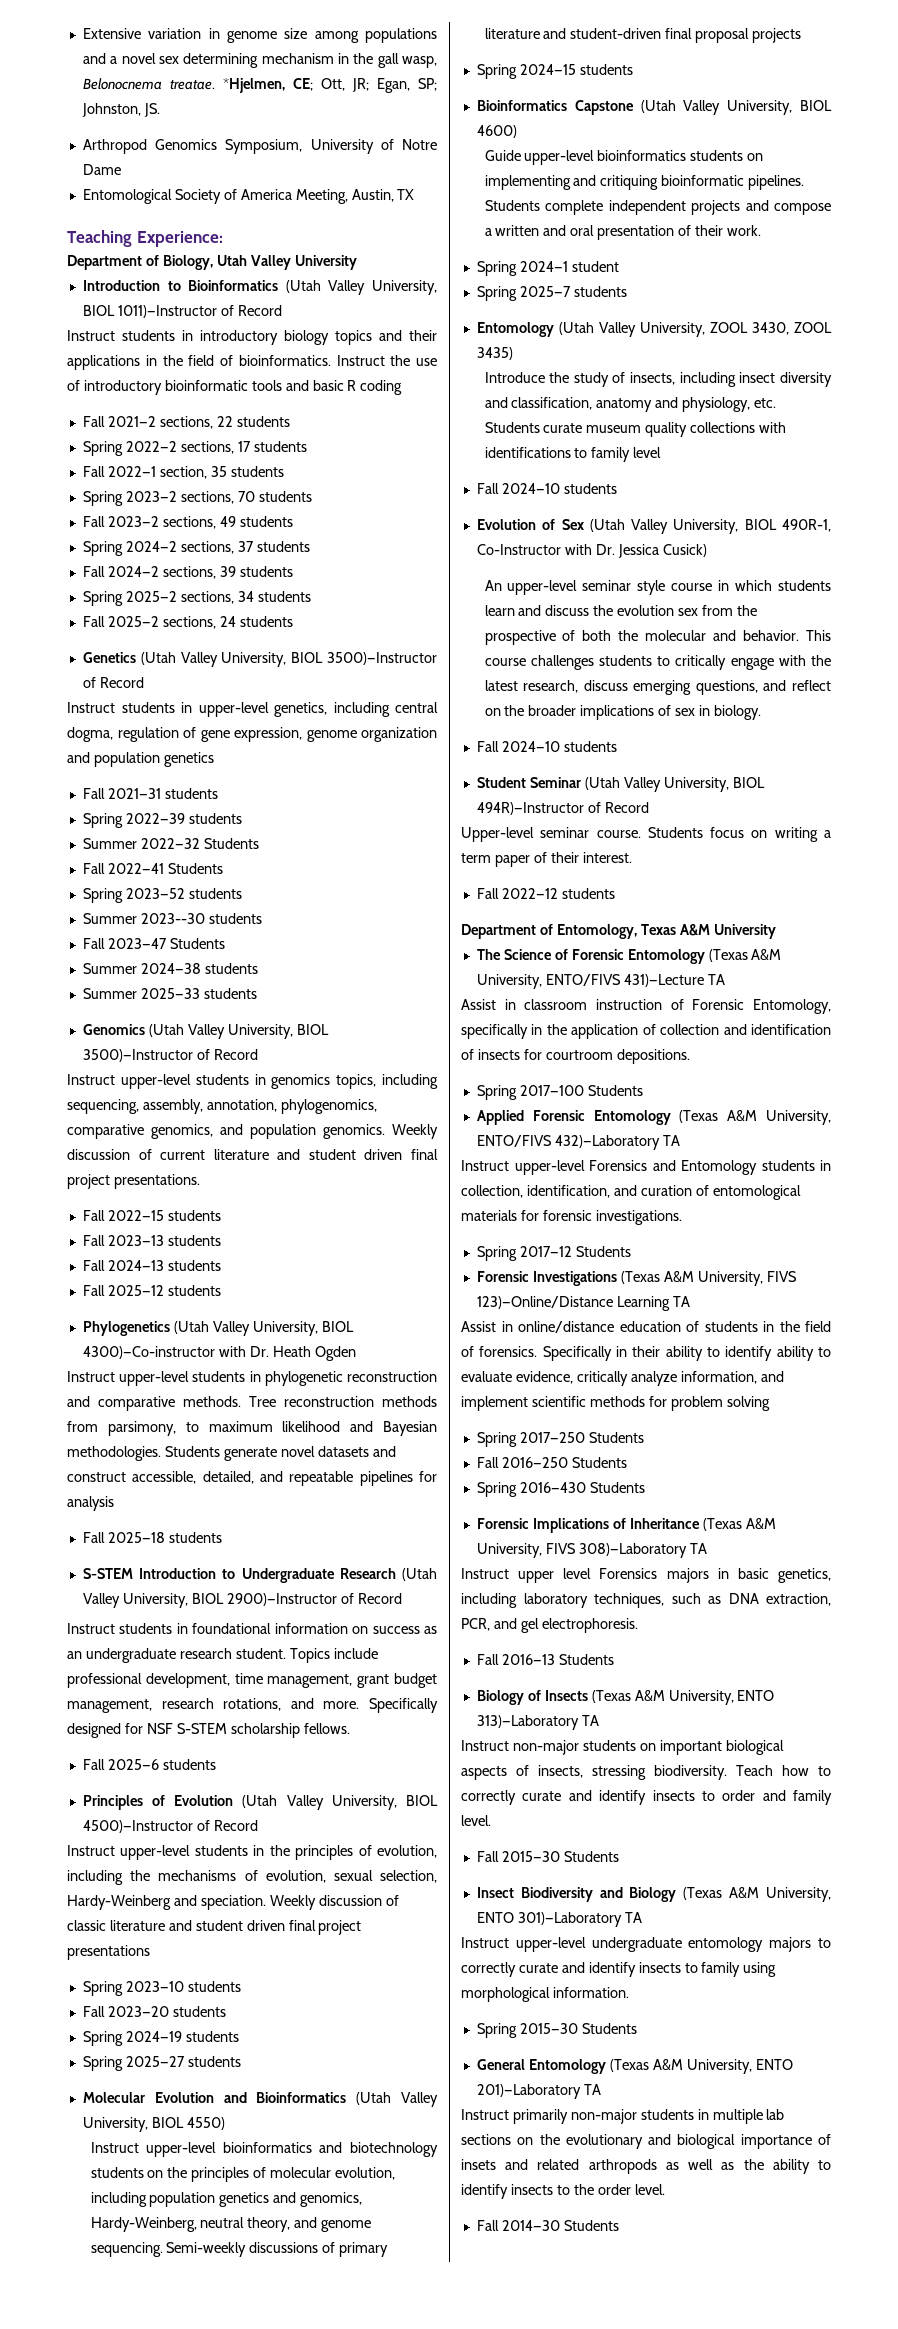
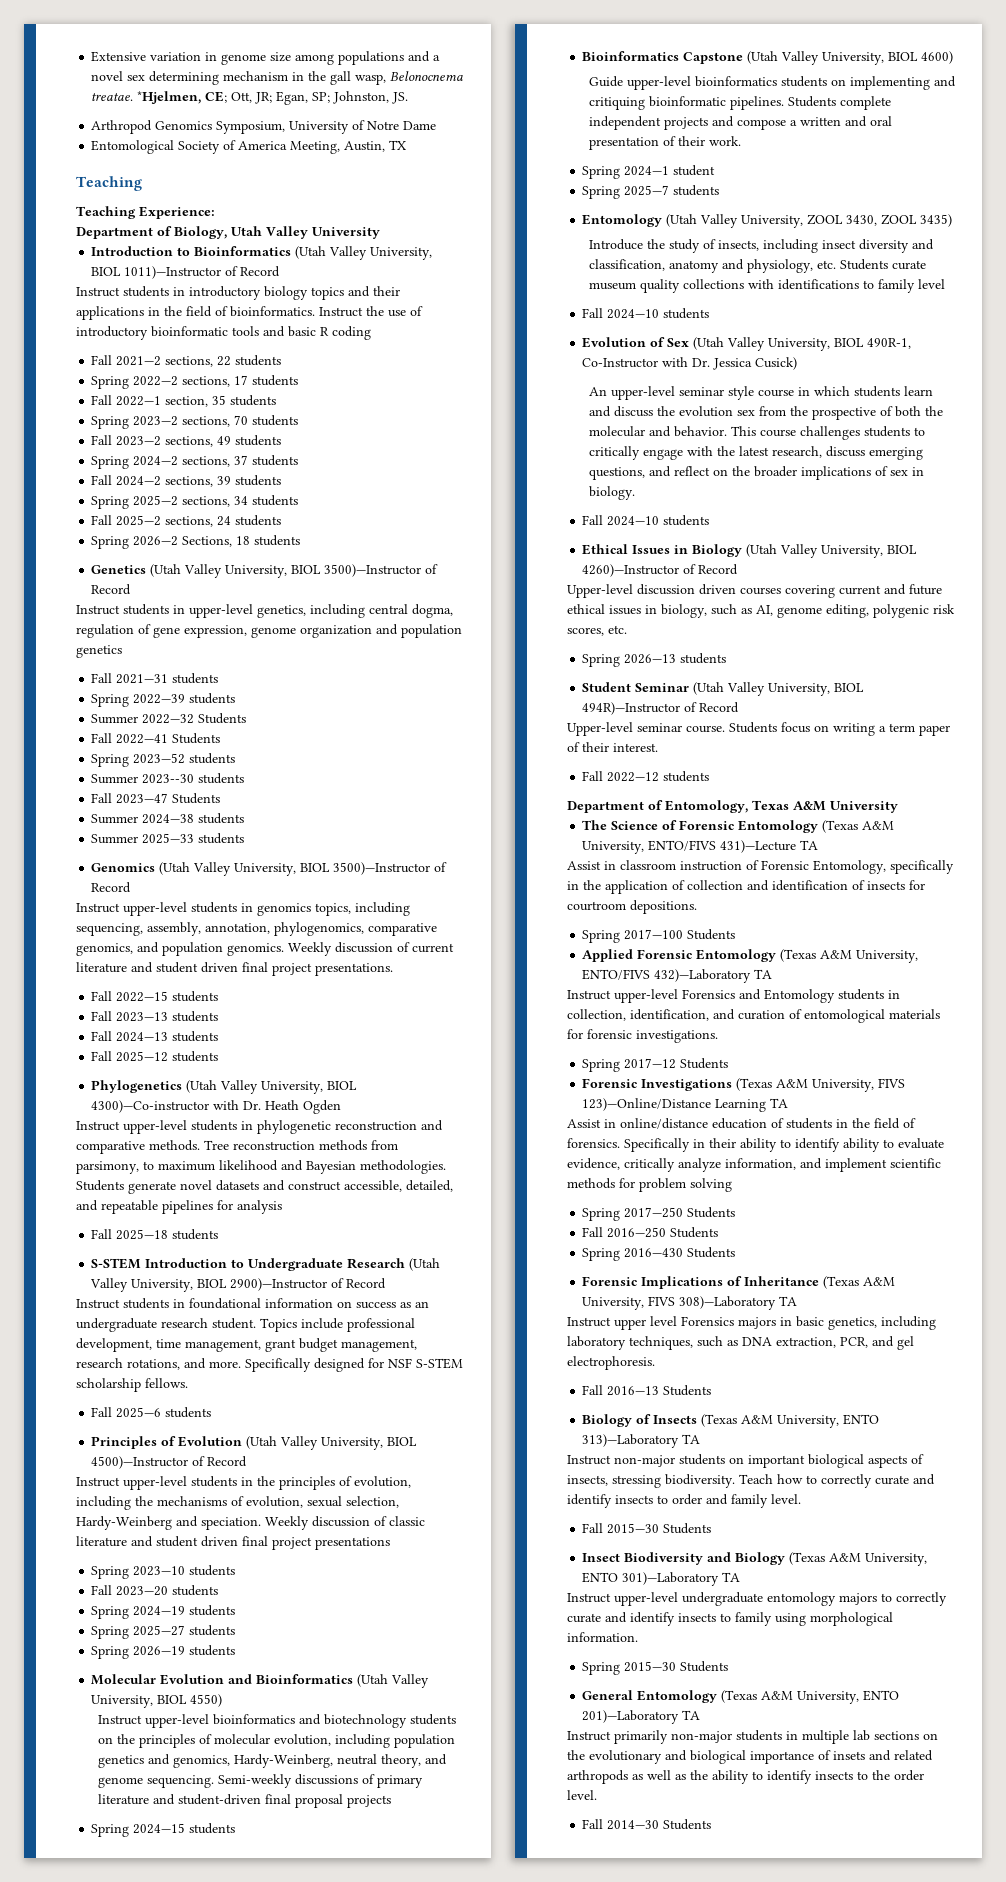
(132, 238) none -> [76,206,136,219] // Teaching
(293, 621) none -> [91,535,301,549] // Spring 2026—2 Sections, 18 students
(241, 2061) none -> [91,1645,236,1659] // Spring 2026—19 students
(617, 746) none -> [582,544,918,558] [582,564,739,577] [567,584,942,598] [567,604,955,618] [567,625,627,636] [582,653,727,667] // Ethical Issues in Biology (Utah Valley University, BIOL 4260)—Instructor of Record // Upper-level discussion driven courses covering current and future ethical issues in biology, such as AI, genome editing, polygenic risk scores, etc. // Spring 2026—13 students

